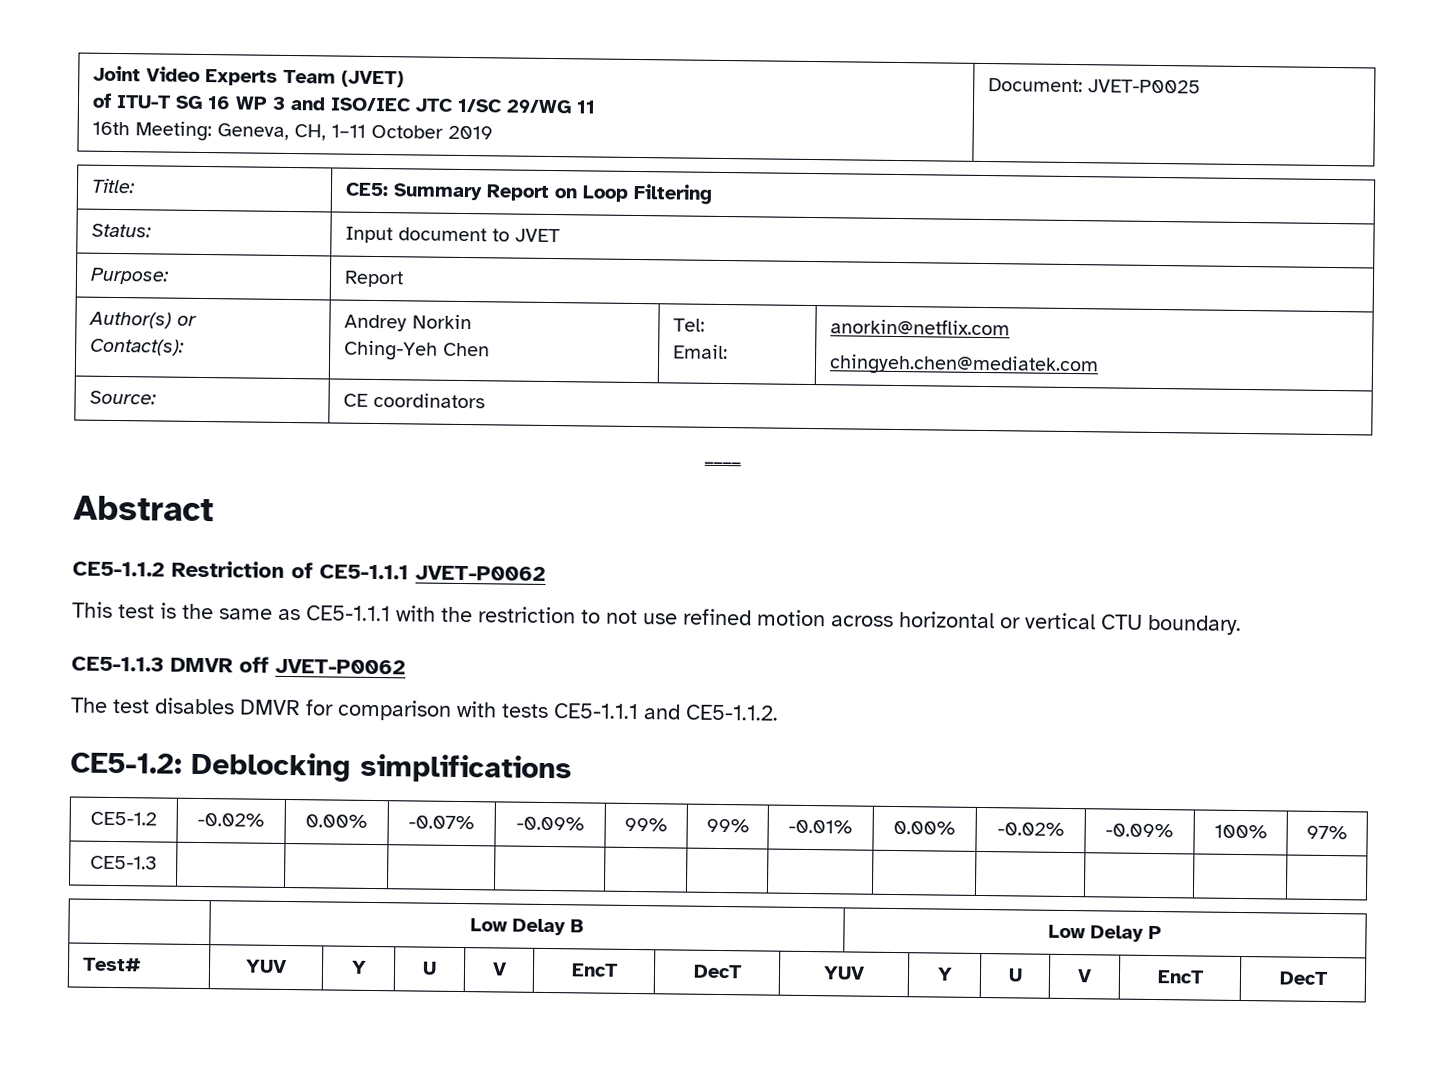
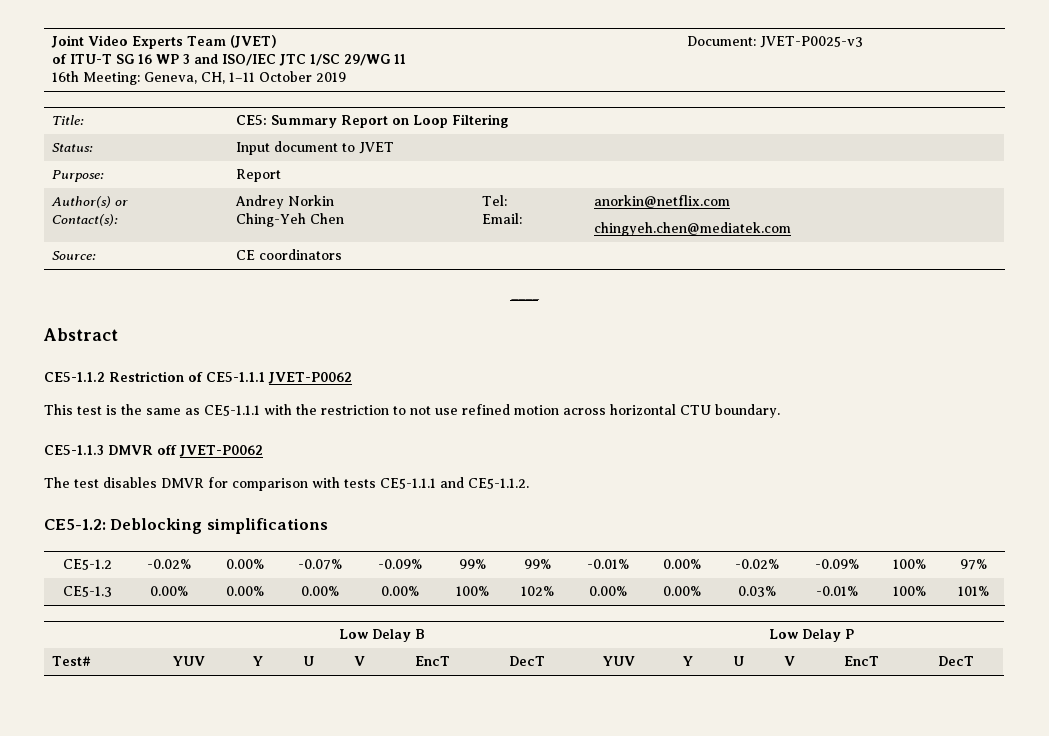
[1087,79,1201,94] JVET-P0025 -> [760,36,864,48] JVET-P0025-v3
[999,612,1096,630] or vertical -> (676, 409) none
(157, 862) | | | | | | | | | | | -> [150,586,188,596] [225,586,264,596] [301,586,339,596] [380,586,419,596] [455,586,489,596] [520,586,554,596] [589,586,627,596] [663,586,701,596] [738,586,776,597] [815,586,858,596] [892,586,926,596] [957,586,989,596] 0.00% | 0.00% | 0.00% | 0.00% | 100% | 102% | 0.00% | 0.00% | 0.03% | -0.01% | 100% | 101%

